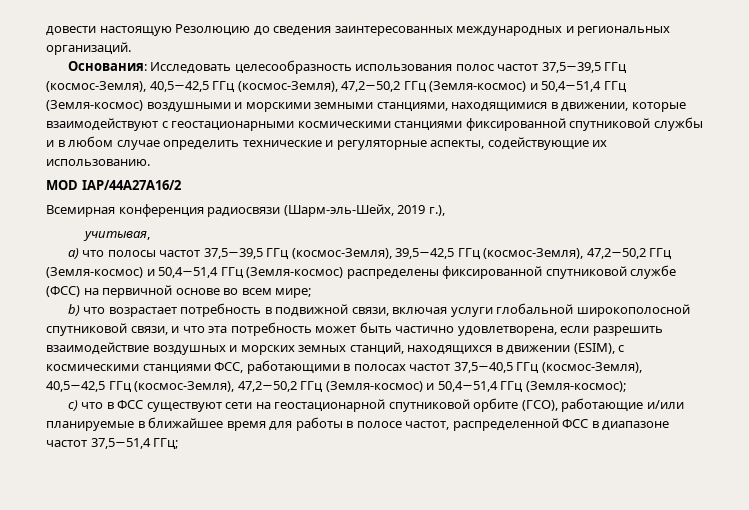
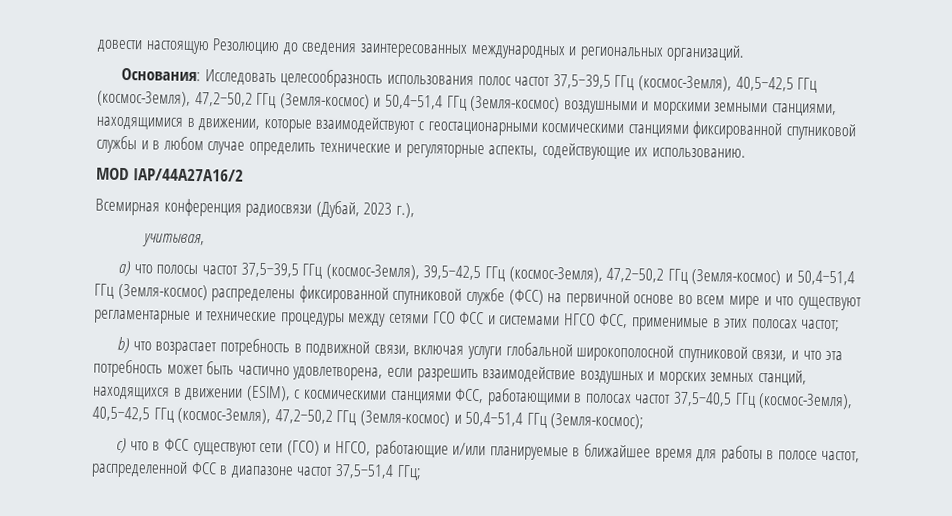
[283,204,426,217] (Шарм-эль-Шейх, 2019 -> [315,200,393,219] (Дубай, 2023
[275,288,312,298] мире; -> [729,295,862,311] [94,309,841,332] мире и что существуют регламентарные и технические процедуры между сетями ГСО ФСС и системами НГСО ФСС, применимые в этих полосах частот;
[255,398,558,412] на геостационарной спутниковой орбите (ГСО), -> [286,440,371,456] (ГСО) и НГСО,

